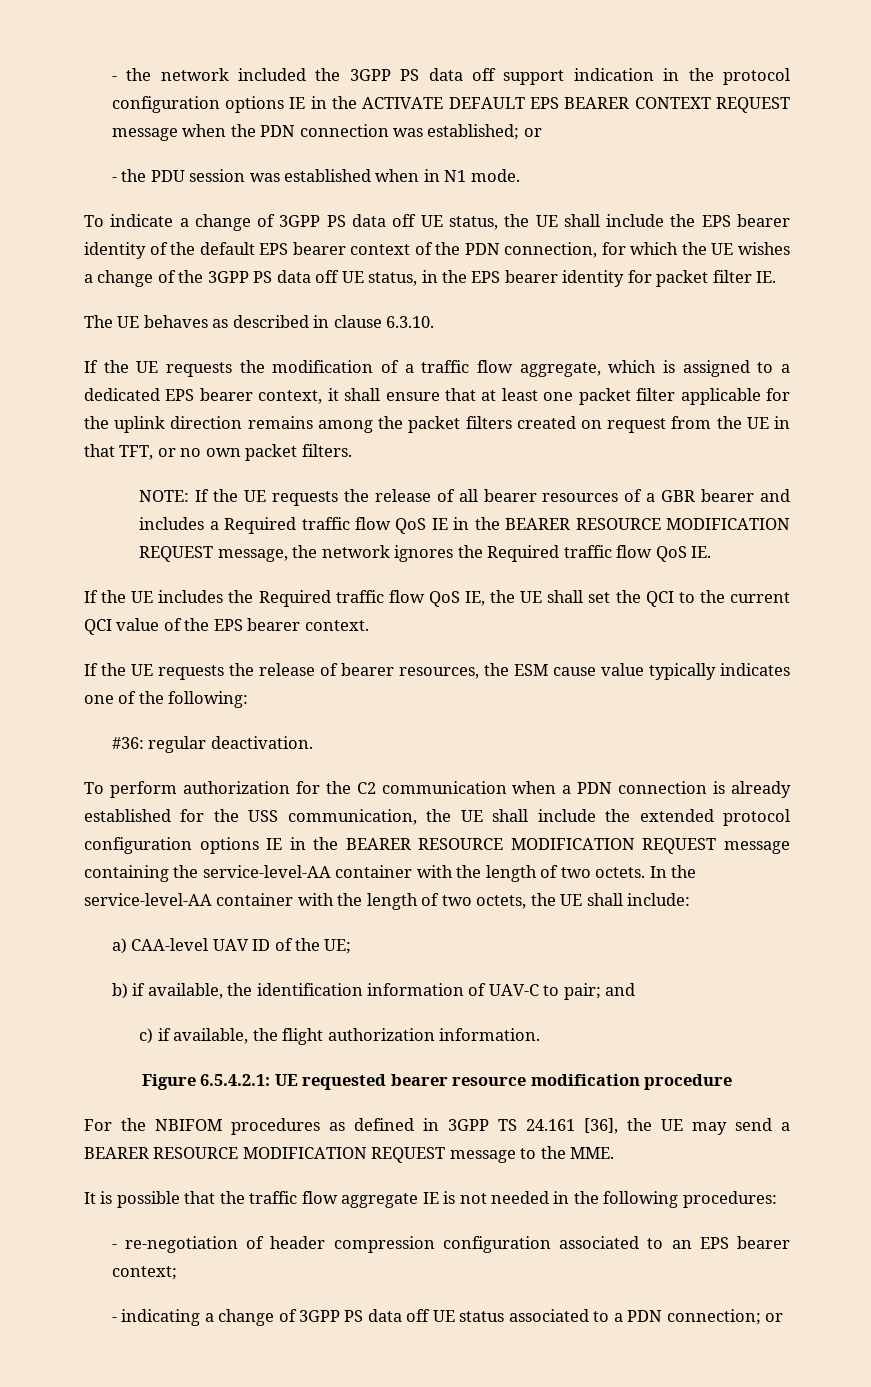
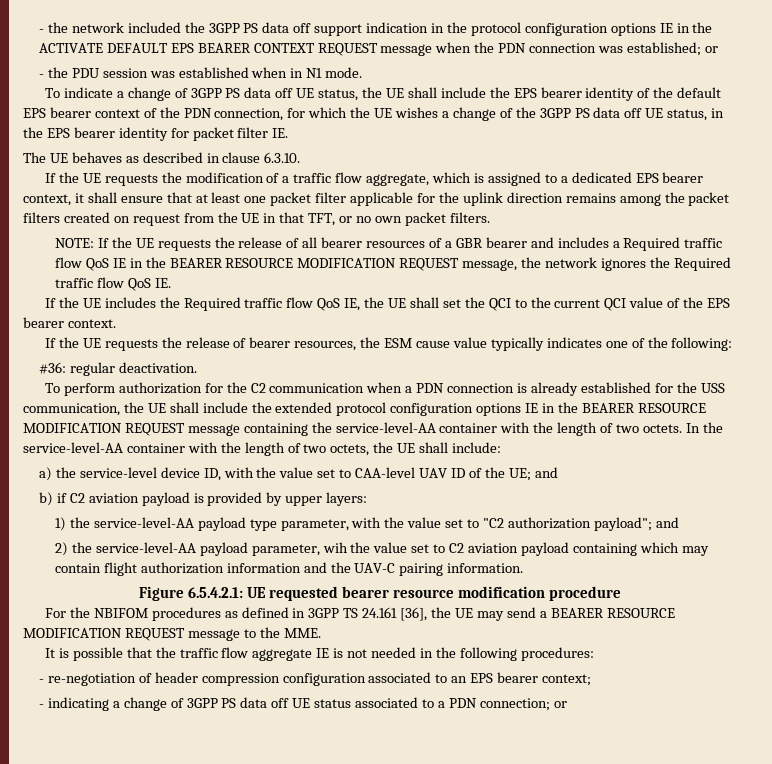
(127, 946) none -> [55,467,352,481] the service-level device ID, with the value set to
(352, 946) none -> [534,467,558,478] and
[147,983,636,1000] [139,1028,435,1045] available, the identification information of UAV-C to pair; and // c) if available, the flight authorization -> [69,492,368,506] [54,517,679,531] [54,542,709,556] [54,562,444,576] C2 aviation payload is provided by upper layers: // 1) the service-level-AA payload type parameter, with the value set to "C2 authorization payload"; and // 2) the service-level-AA payload parameter, wih the value set to C2 aviation payload containing which may contain flight authorization information and the UAV-C pairing

